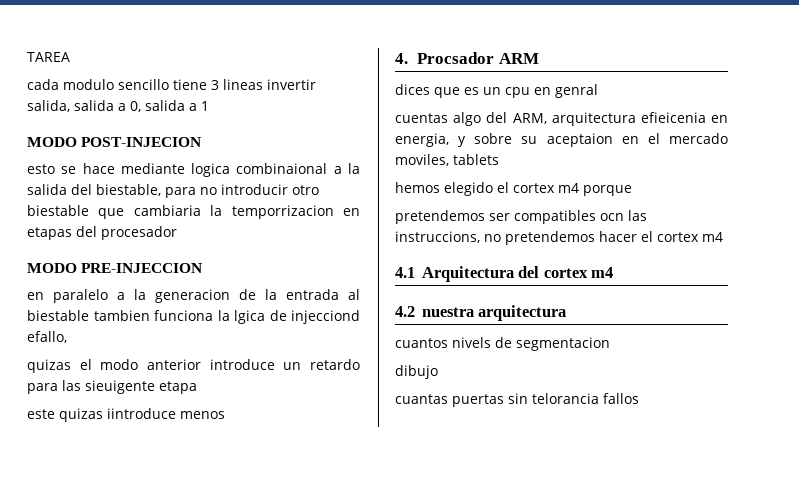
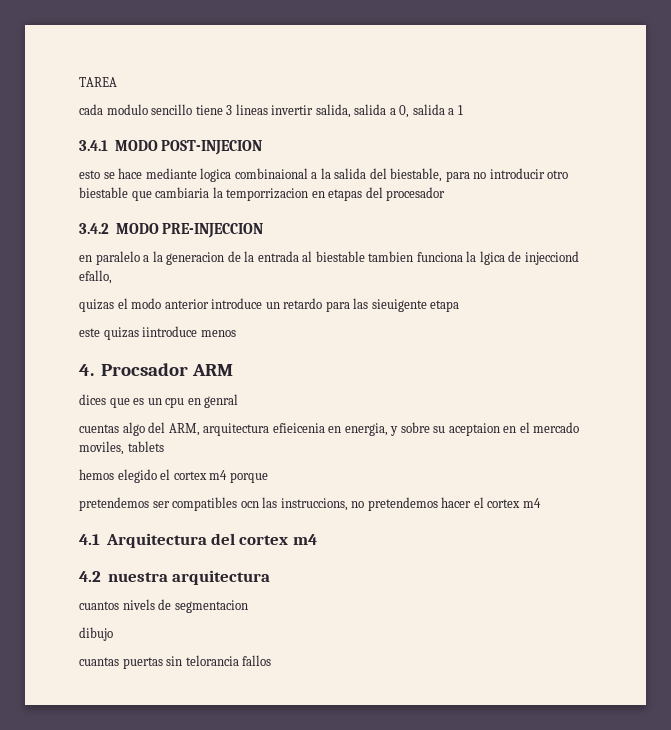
(209, 106) none -> [79,140,108,151] 3.4.1
(177, 233) none -> [79,223,109,234] 3.4.2

